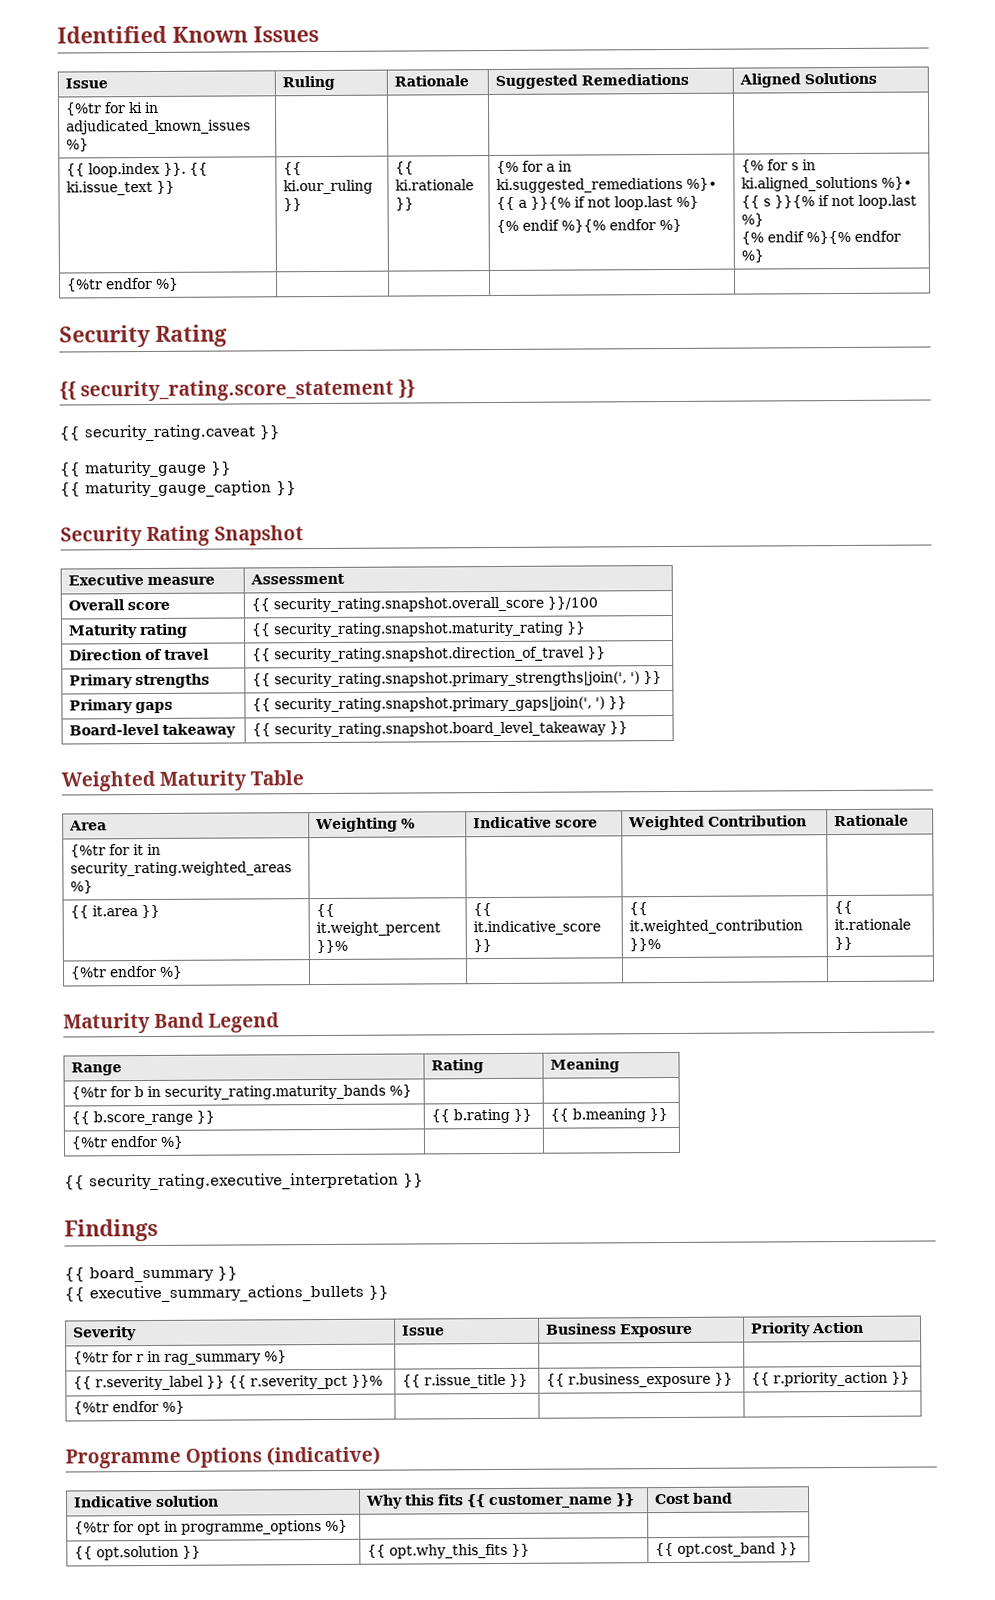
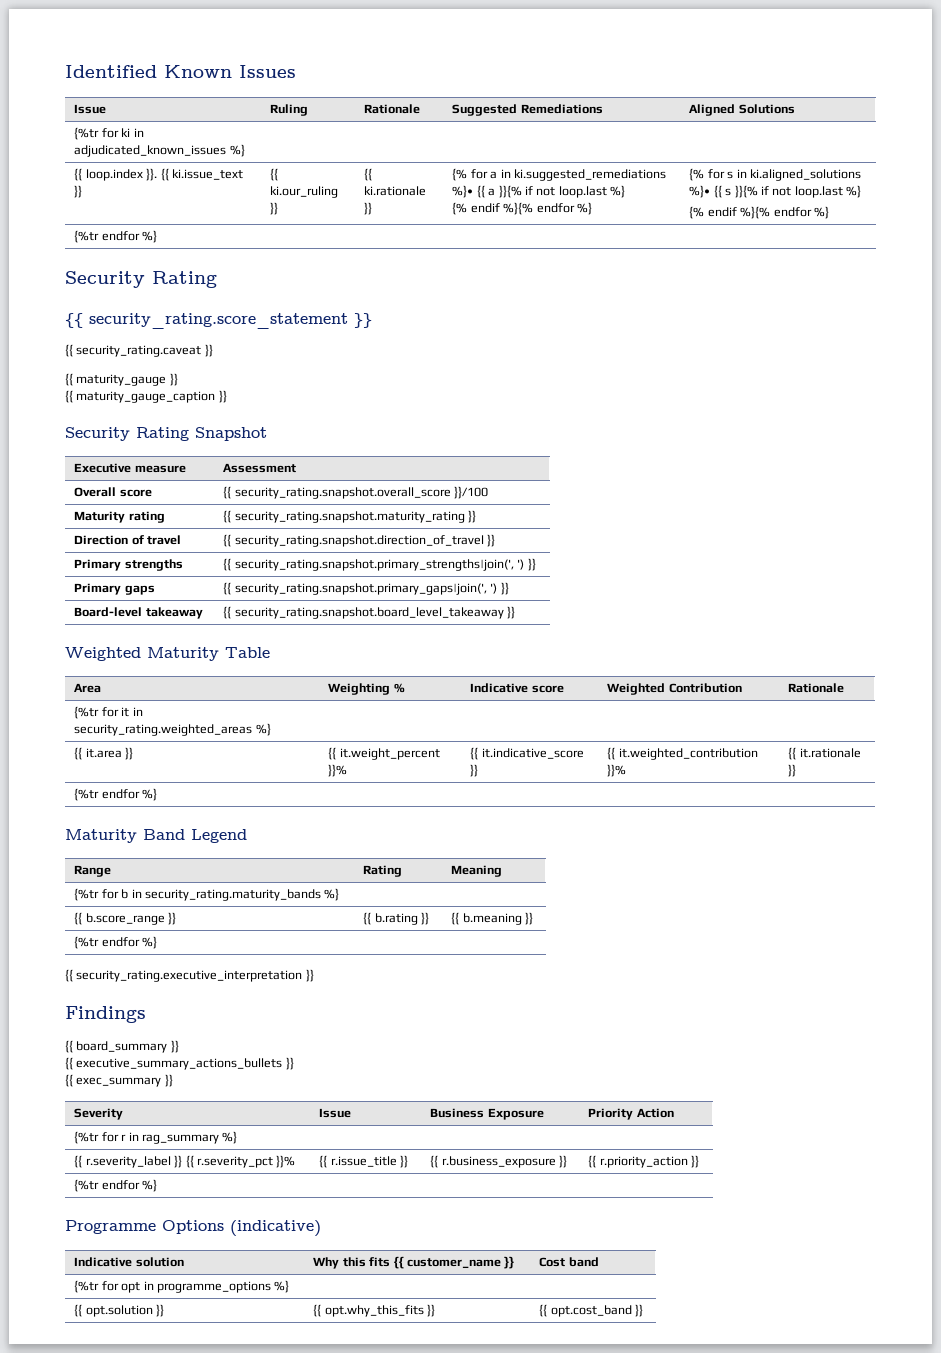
(389, 1292) none -> [65,1074,173,1087] // {{ exec_summary }}

